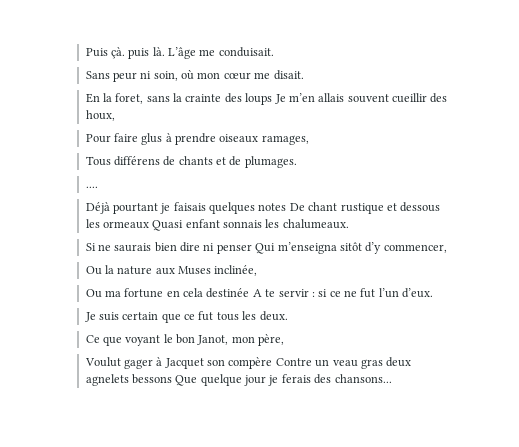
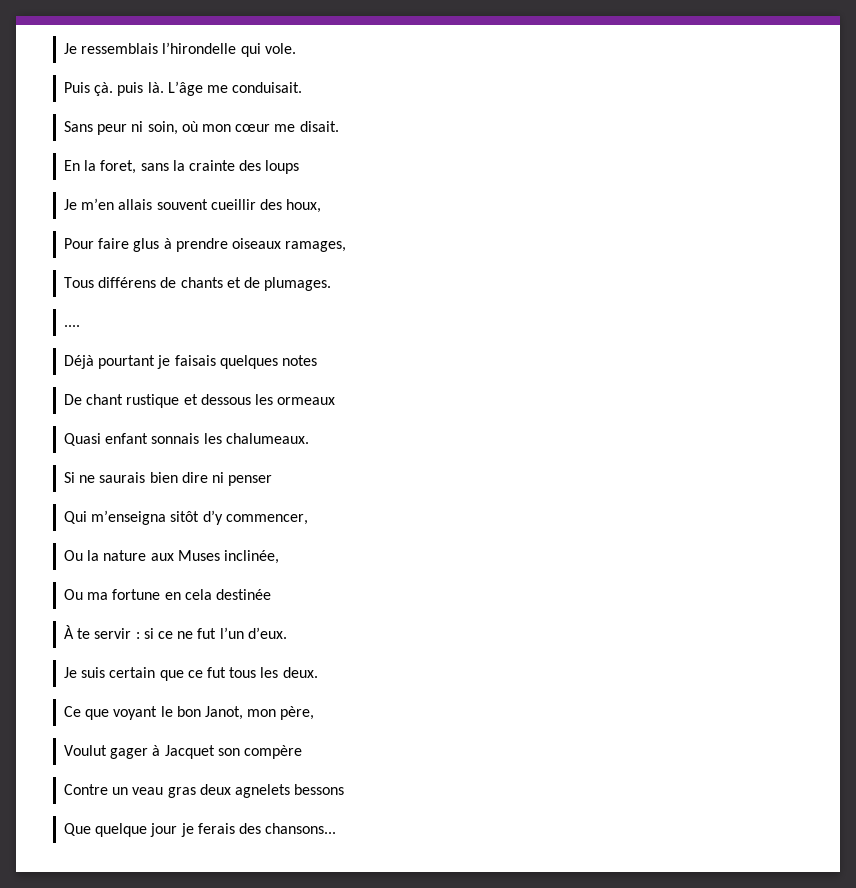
(85, 52) none -> [64,42,296,57] Je ressemblais l’hirondelle qui vole. //
(273, 99) none -> (300, 167) //
(287, 207) none -> (317, 360) //
(149, 225) none -> (336, 401) //
(252, 249) none -> (273, 480) //
[252,289,262,297] A -> [64,625,75,639] // À
(273, 363) none -> (302, 752) //
(172, 379) none -> (345, 789) //

